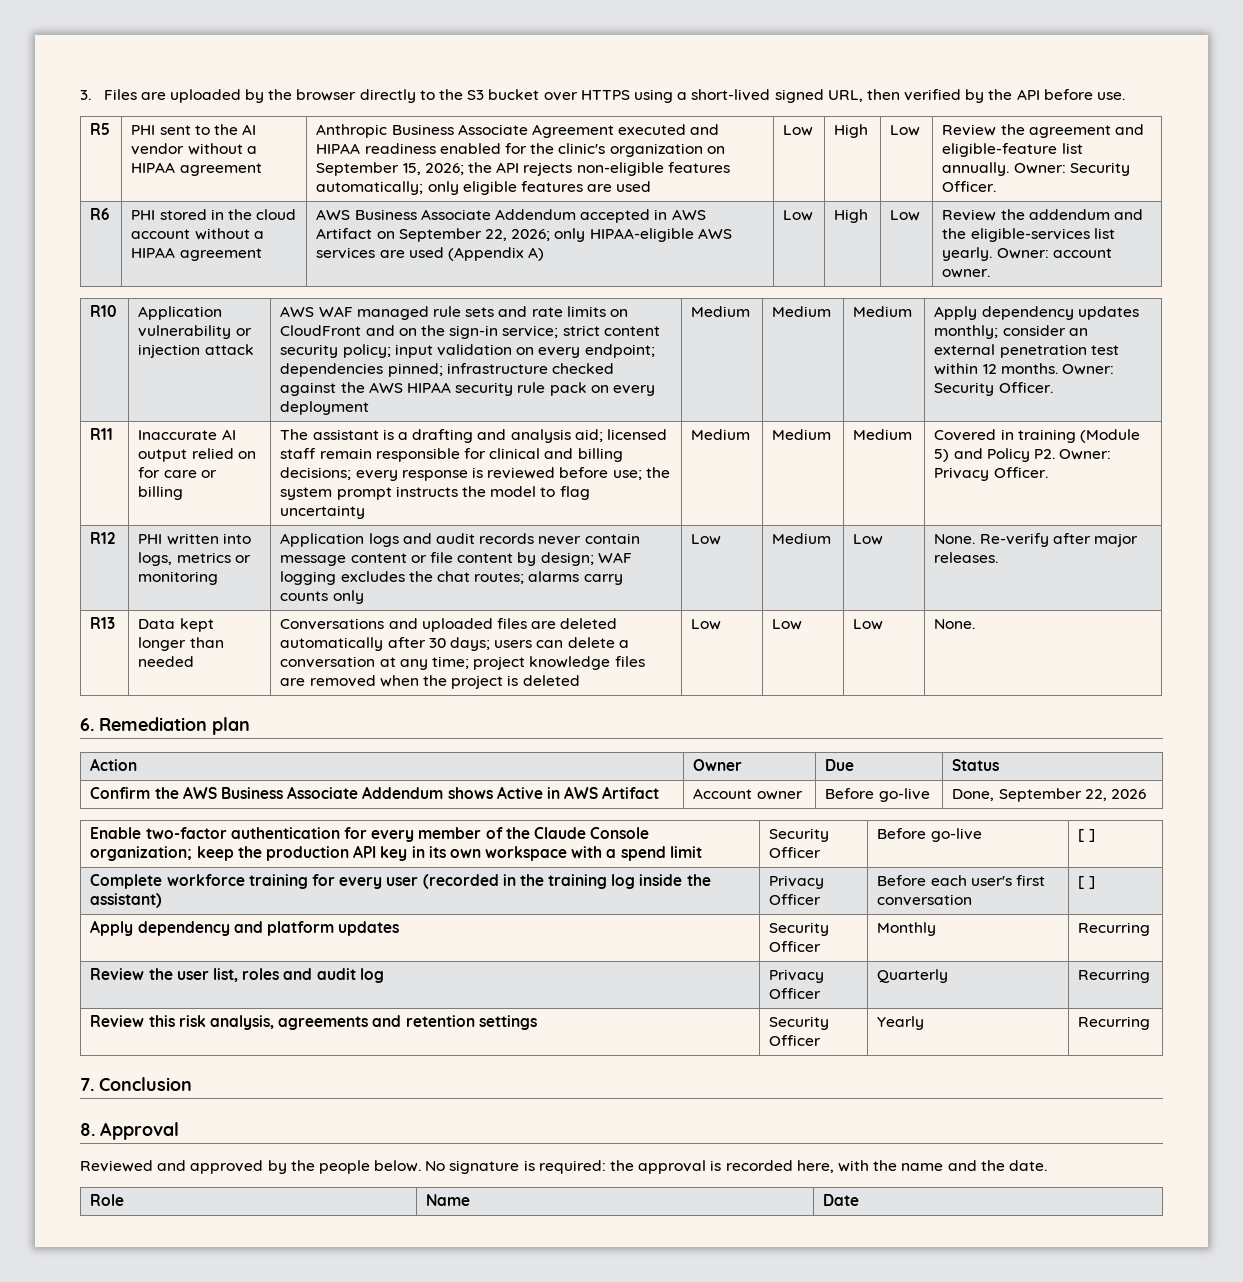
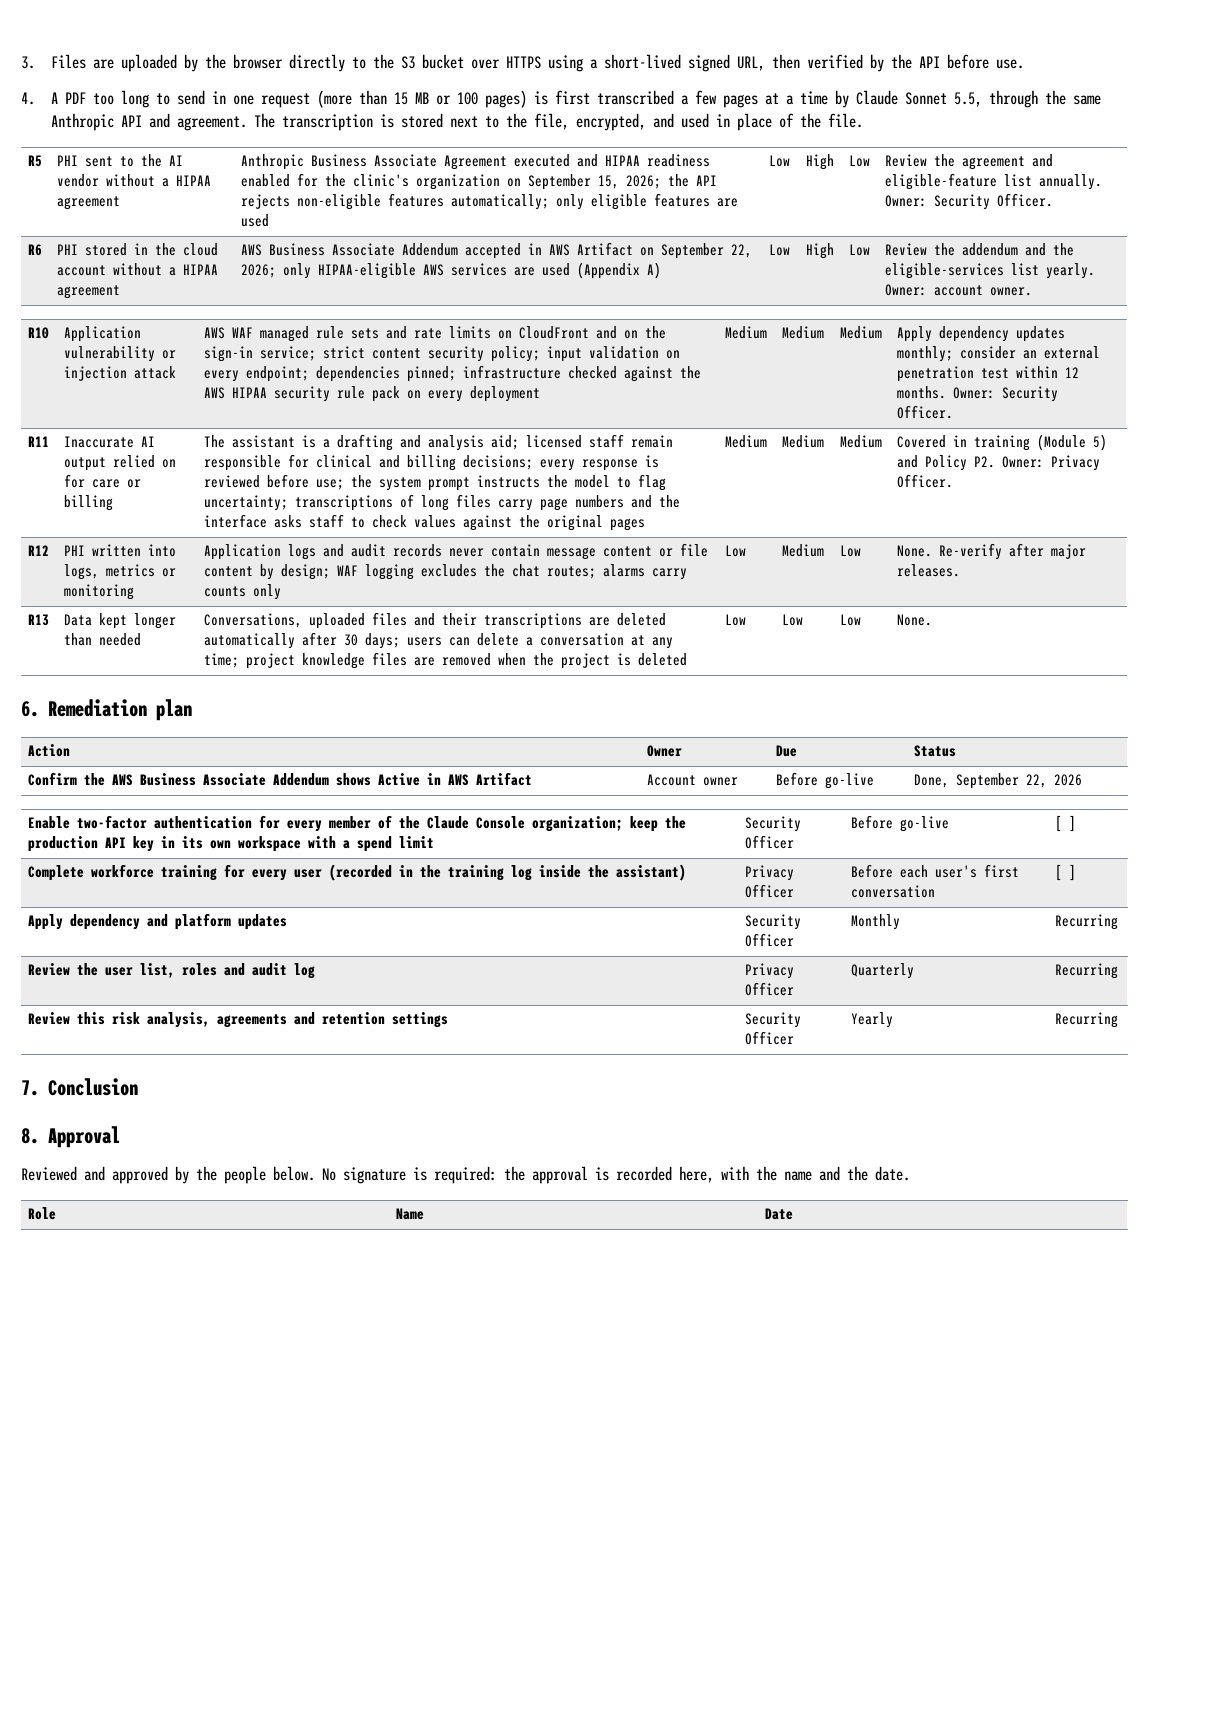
(1126, 96) none -> [21,90,1101,108] [50,113,863,131] // 4. A PDF too long to send in one request (more than 15 MB or 100 pages) is first transcribed a few pages at a time by Claude Sonnet 5.5, through the same Anthropic API and agreement. The transcription is stored next to the file, encrypted, and used in place of the file.
[280,505,366,519] uncertainty -> [204,494,681,511] [204,514,646,531] uncertainty; transcriptions of long files carry page numbers and the interface asks staff to check values against the original pages
[280,618,527,632] Conversations and uploaded files -> [204,612,583,629] Conversations, uploaded files and their transcriptions

